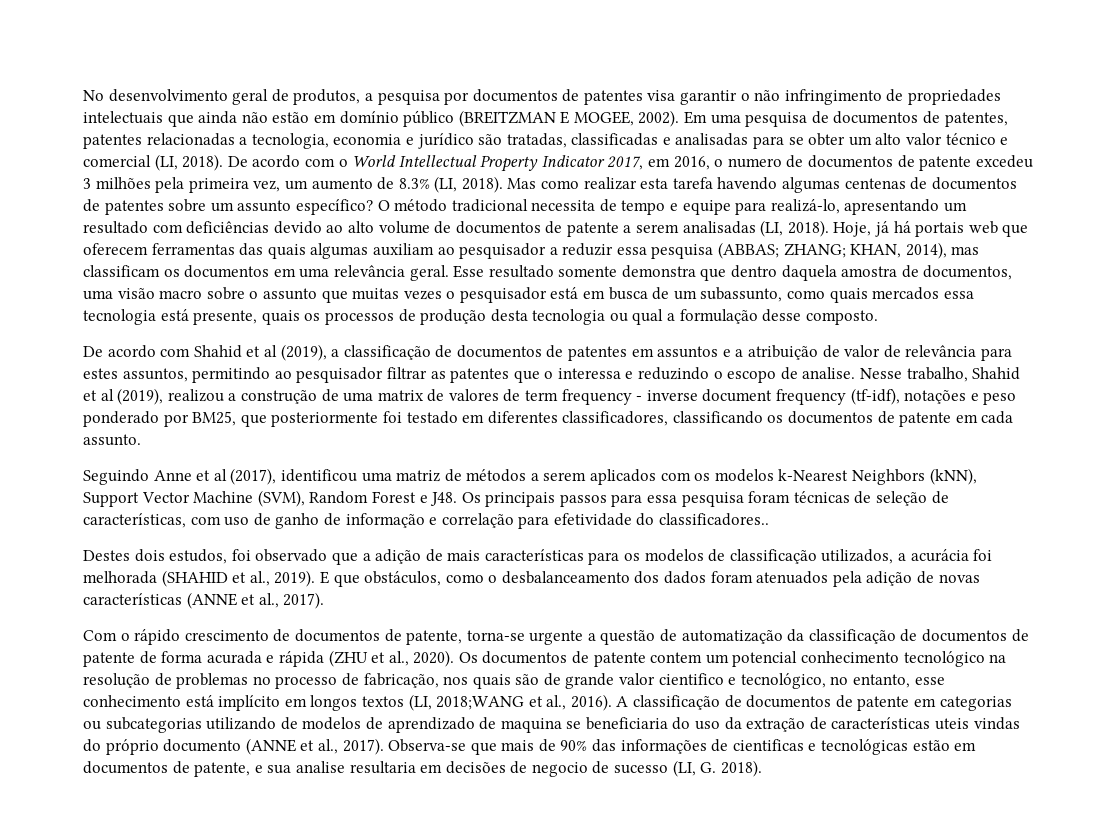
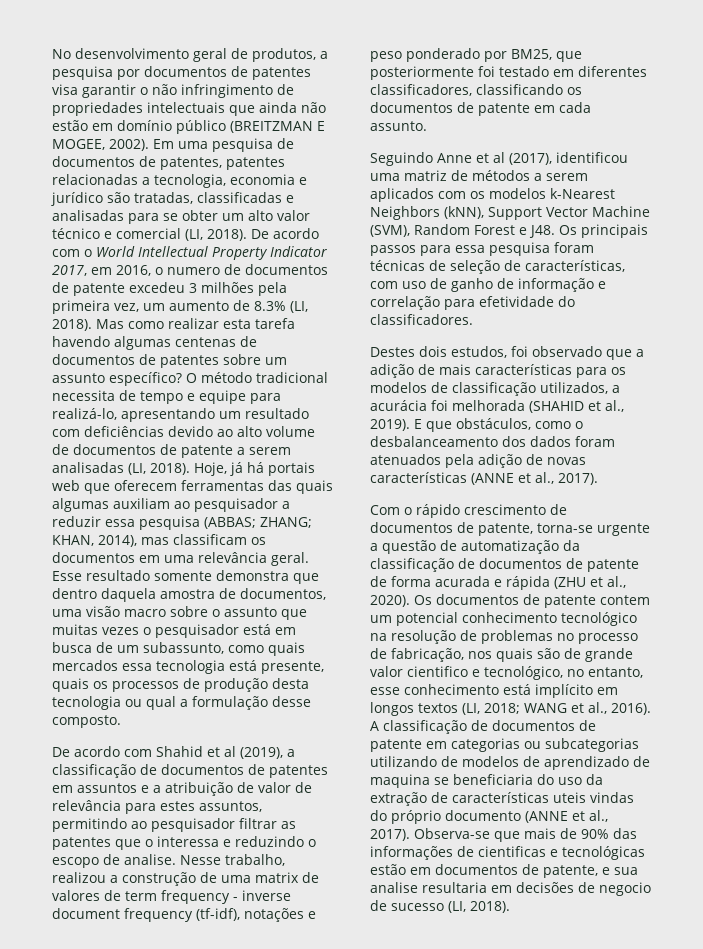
[972,367,1021,380] [83,388,164,405] Shahid et al (2019), -> (285, 860) none
[659,513,770,526] classificadores.. -> [370,314,473,325] classificadores.
[436,696,525,710] 2018;WANG -> [484,703,567,714] 2018; WANG
[700,762,717,773] G. -> (466, 907) none

